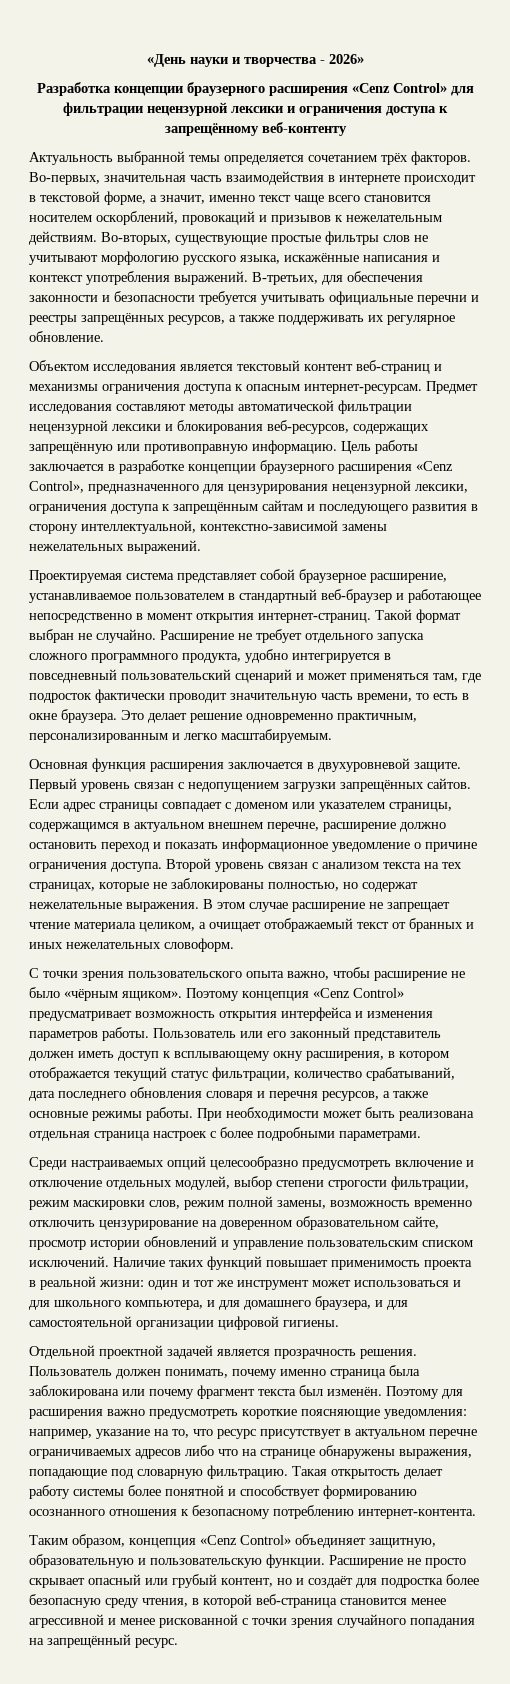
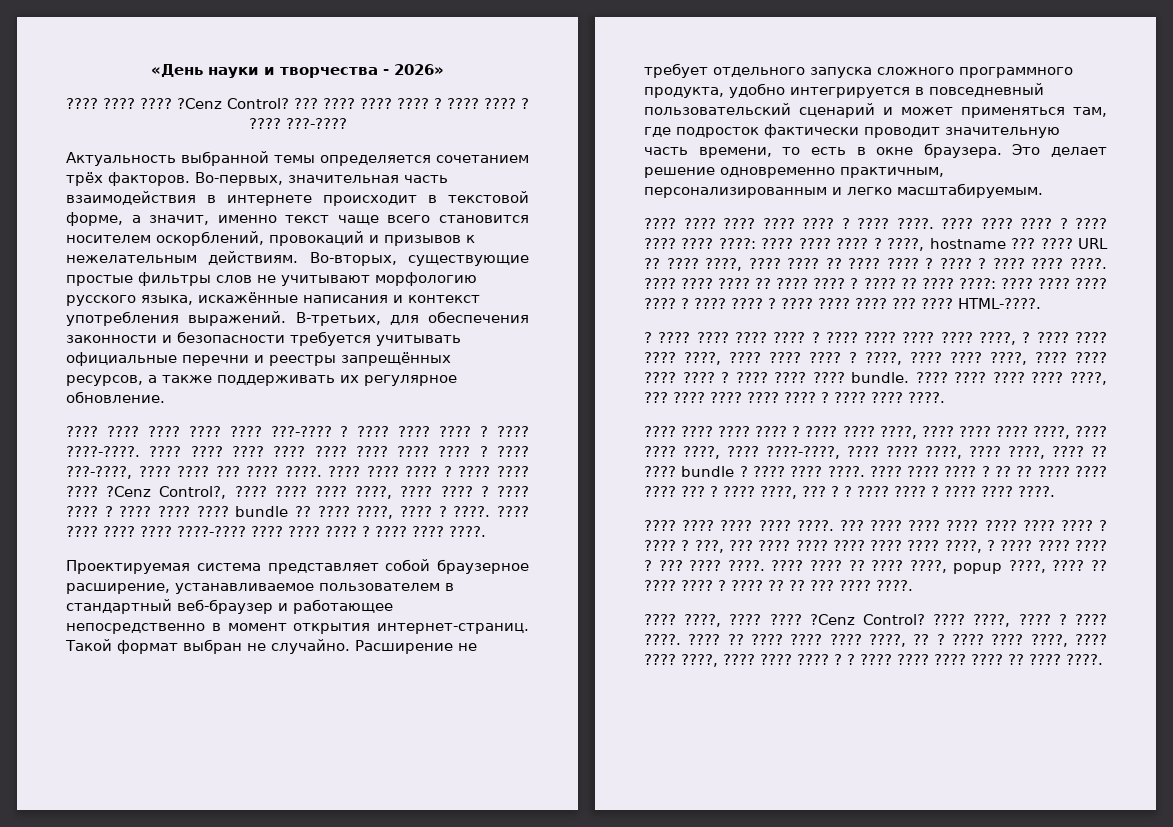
[36,82,474,96] [63,102,448,116] [164,122,347,136] Разработка концепции браузерного расширения «Cenz Control» для фильтрации нецензурной лексики и ограничения доступа к запрещённому веб-контенту -> [66,98,529,109] [248,118,347,129] ???? ???? ???? ?Cenz Control? ??? ???? ???? ???? ? ???? ???? ? ???? ???-????
[29,360,442,374] [29,381,478,394] [29,400,412,414] [29,420,429,434] [29,440,418,454] [29,460,453,474] [29,480,468,494] [29,500,478,514] [29,520,387,534] [29,540,201,554] Объектом исследования является текстовый контент веб-страниц и механизмы ограничения доступа к опасным интернет-ресурсам. Предмет исследования составляют методы автоматической фильтрации нецензурной лексики и блокирования веб-ресурсов, содержащих запрещённую или противоправную информацию. Цель работы заключается в разработке концепции браузерного расширения «Cenz Control», предназначенного для цензурирования нецензурной лексики, ограничения доступа к запрещённым сайтам и последующего развития в сторону интеллектуальной, контекстно-зависимой замены нежелательных выражений. -> [66,426,530,437] [66,446,529,457] [66,466,529,479] [66,486,529,499] [66,506,529,519] [66,526,486,537] ???? ???? ???? ???? ???? ???-???? ? ???? ???? ???? ? ???? ????-????. ???? ???? ???? ???? ???? ???? ???? ???? ? ???? ???-????, ???? ???? ??? ???? ????. ???? ???? ???? ? ???? ???? ???? ?Cenz Control?, ???? ???? ???? ????, ???? ???? ? ???? ???? ? ???? ???? ???? bundle ?? ???? ????, ???? ? ????. ???? ???? ???? ???? ????-???? ???? ???? ???? ? ???? ???? ????.
[29,758,461,772] [29,778,471,792] [29,799,452,812] [29,822,446,832] [29,838,477,852] [29,858,462,872] [29,878,418,892] [29,899,450,912] [29,918,474,932] [29,938,234,952] [29,967,465,981] [29,987,404,1001] [29,1007,433,1021] [29,1027,441,1041] [29,1051,449,1061] [29,1067,455,1081] [29,1087,428,1101] [29,1107,474,1121] [29,1127,421,1141] [29,1156,474,1170] [29,1176,469,1190] [29,1196,472,1210] [29,1216,439,1230] [29,1236,473,1250] [29,1256,472,1270] [29,1276,461,1290] [29,1296,408,1310] [29,1316,339,1330] [29,1345,417,1359] [29,1365,420,1379] [29,1385,463,1399] [29,1409,467,1419] [29,1429,477,1439] [29,1445,472,1459] [29,1465,443,1479] [29,1485,417,1499] [29,1505,476,1519] [29,1534,436,1548] [29,1554,466,1568] [29,1574,479,1588] [29,1594,446,1608] [29,1614,475,1628] [29,1634,178,1648] Основная функция расширения заключается в двухуровневой защите. Первый уровень связан с недопущением загрузки запрещённых сайтов. Если адрес страницы совпадает с доменом или указателем страницы, содержащимся в актуальном внешнем перечне, расширение должно остановить переход и показать информационное уведомление о причине ограничения доступа. Второй уровень связан с анализом текста на тех страницах, которые не заблокированы полностью, но содержат нежелательные выражения. В этом случае расширение не запрещает чтение материала целиком, а очищает отображаемый текст от бранных и иных нежелательных словоформ. // С точки зрения пользовательского опыта важно, чтобы расширение не было «чёрным ящиком». Поэтому концепция «Cenz Control» предусматривает возможность открытия интерфейса и изменения параметров работы. Пользователь или его законный представитель должен иметь доступ к всплывающему окну расширения, в котором отображается текущий статус фильтрации, количество срабатываний, дата последнего обновления словаря и перечня ресурсов, а также основные режимы работы. При необходимости может быть реализована отдельная страница настроек с более подробными параметрами. // Среди настраиваемых опций целесообразно предусмотреть включение и отключение отдельных модулей, выбор степени строгости фильтрации, режим маскировки слов, режим полной замены, возможность временно отключить цензурирование на доверенном образовательном сайте, просмотр истории обновлений и управление пользовательским списком исключений. Наличие таких функций повышает применимость проекта в реальной жизни: один и тот же инструмент может использоваться и для школьного компьютера, и для домашнего браузера, и для самостоятельной организации цифровой гигиены. // Отдельной проектной задачей является прозрачность решения. Пользователь должен понимать, почему именно страница была заблокирована или почему фрагмент текста был изменён. Поэтому для расширения важно предусмотреть короткие поясняющие уведомления: например, указание на то, что ресурс присутствует в актуальном перечне ограничиваемых адресов либо что на странице обнаружены выражения, попадающие под словарную фильтрацию. Такая открытость делает работу системы более понятной и способствует формированию осознанного отношения к безопасному потреблению интернет-контента. // Таким образом, концепция «Cenz Control» объединяет защитную, образовательную и пользовательскую функции. Расширение не просто скрывает опасный или грубый контент, но и создаёт для подростка более безопасную среду чтения, в которой веб-страница становится менее агрессивной и менее рискованной с точки зрения случайного попадания на запрещённый ресурс. -> [644,218,1107,229] [644,238,1108,251] [644,258,1107,271] [644,278,1107,289] [644,298,1041,309] [644,332,1107,345] [644,352,1107,365] [644,372,1107,385] [644,392,945,403] [644,426,1107,439] [644,446,1107,459] [644,466,1107,477] [644,486,1055,499] [644,520,1107,531] [644,540,1107,553] [644,560,1107,574] [644,580,913,591] [644,614,1107,627] [644,634,1107,647] [644,654,1103,667] ???? ???? ???? ???? ???? ? ???? ????. ???? ???? ???? ? ???? ???? ???? ????: ???? ???? ???? ? ????, hostname ??? ???? URL ?? ???? ????, ???? ???? ?? ???? ???? ? ???? ? ???? ???? ????. ???? ???? ???? ?? ???? ???? ? ???? ?? ???? ????: ???? ???? ???? ???? ? ???? ???? ? ???? ???? ???? ??? ???? HTML-????. // ? ???? ???? ???? ???? ? ???? ???? ???? ???? ????, ? ???? ???? ???? ????, ???? ???? ???? ? ????, ???? ???? ????, ???? ???? ???? ???? ? ???? ???? ???? bundle. ???? ???? ???? ???? ????, ??? ???? ???? ???? ???? ? ???? ???? ????. // ???? ???? ???? ???? ? ???? ???? ????, ???? ???? ???? ????, ???? ???? ????, ???? ????-????, ???? ???? ????, ???? ????, ???? ?? ???? bundle ? ???? ???? ????. ???? ???? ???? ? ?? ?? ???? ???? ???? ??? ? ???? ????, ??? ? ? ???? ???? ? ???? ???? ????. // ???? ???? ???? ???? ????. ??? ???? ???? ???? ???? ???? ???? ? ???? ? ???, ??? ???? ???? ???? ???? ???? ????, ? ???? ???? ???? ? ??? ???? ????. ???? ???? ?? ???? ????, popup ????, ???? ?? ???? ???? ? ???? ?? ?? ??? ???? ????. // ???? ????, ???? ???? ?Cenz Control? ???? ????, ???? ? ???? ????. ???? ?? ???? ???? ???? ????, ?? ? ???? ???? ????, ???? ???? ????, ???? ???? ???? ? ? ???? ???? ???? ???? ?? ???? ????.

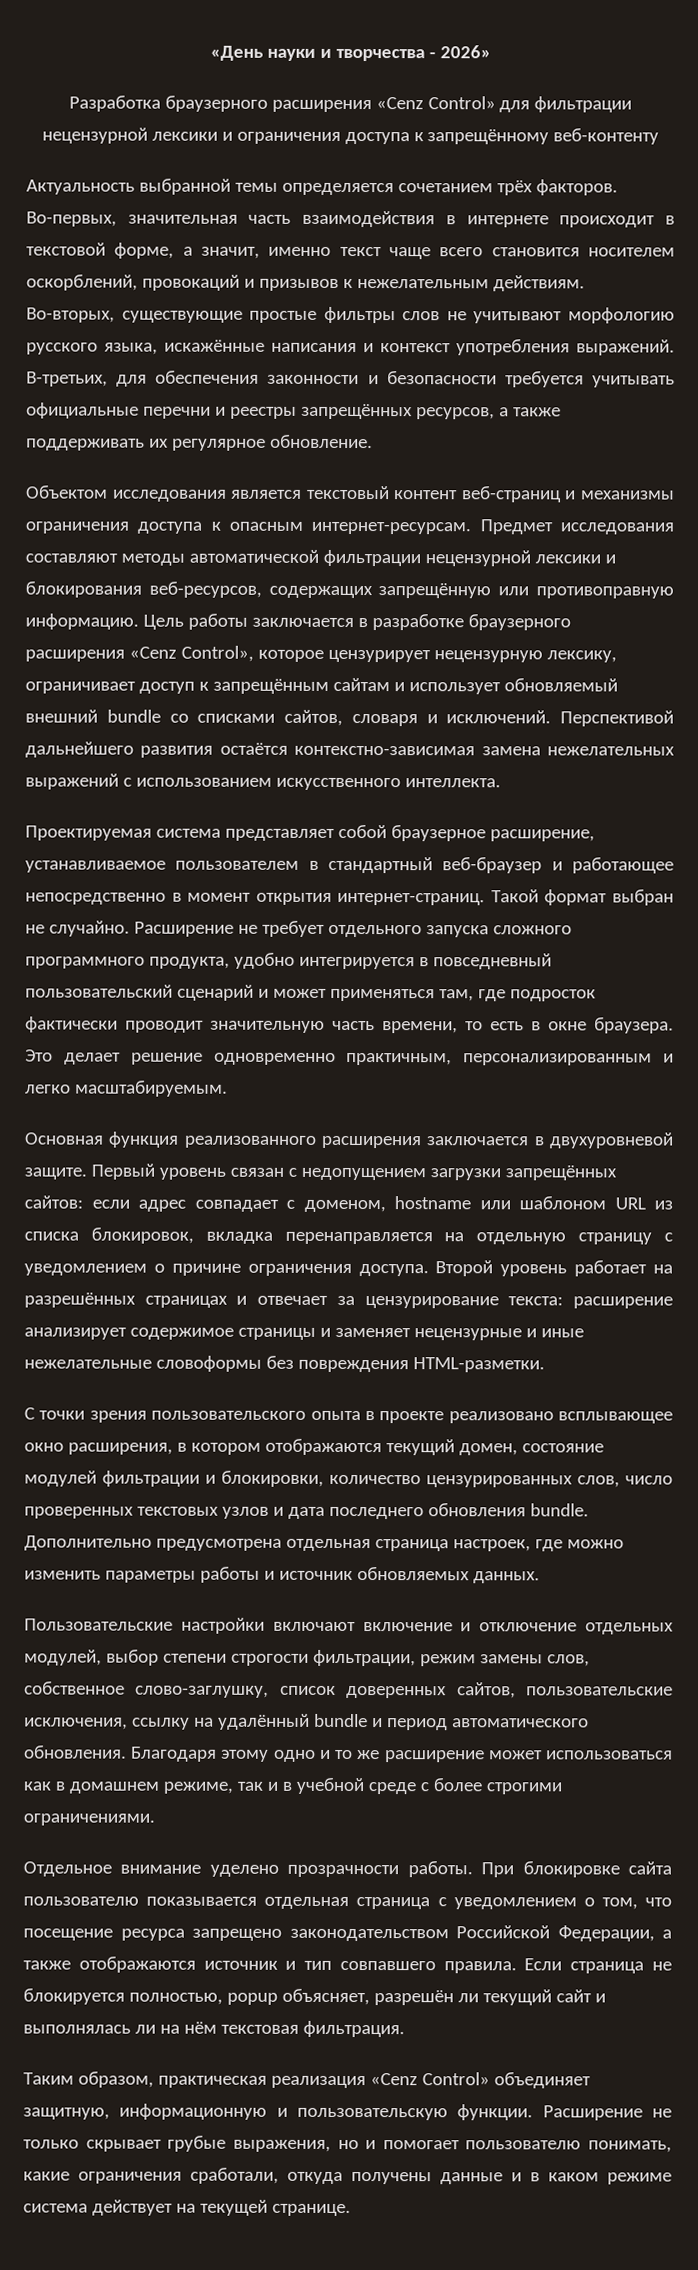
[66,98,529,109] [248,118,347,129] ???? ???? ???? ?Cenz Control? ??? ???? ???? ???? ? ???? ???? ? ???? ???-???? -> [68,95,633,113] [41,127,660,145] Разработка браузерного расширения «Cenz Control» для фильтрации нецензурной лексики и ограничения доступа к запрещённому веб-контенту
[66,426,530,437] [66,446,529,457] [66,466,529,479] [66,486,529,499] [66,506,529,519] [66,526,486,537] ???? ???? ???? ???? ???? ???-???? ? ???? ???? ???? ? ???? ????-????. ???? ???? ???? ???? ???? ???? ???? ???? ? ???? ???-????, ???? ???? ??? ???? ????. ???? ???? ???? ? ???? ???? ???? ?Cenz Control?, ???? ???? ???? ????, ???? ???? ? ???? ???? ? ???? ???? ???? bundle ?? ???? ????, ???? ? ????. ???? ???? ???? ???? ????-???? ???? ???? ???? ? ???? ???? ????. -> [25,485,675,503] [25,519,674,535] [25,549,616,567] [25,581,674,599] [25,613,571,631] [25,645,617,663] [25,677,618,695] [25,709,674,727] [25,741,675,758] [25,773,501,791] Объектом исследования является текстовый контент веб-страниц и механизмы ограничения доступа к опасным интернет-ресурсам. Предмет исследования составляют методы автоматической фильтрации нецензурной лексики и блокирования веб-ресурсов, содержащих запрещённую или противоправную информацию. Цель работы заключается в разработке браузерного расширения «Cenz Control», которое цензурирует нецензурную лексику, ограничивает доступ к запрещённым сайтам и использует обновляемый внешний bundle со списками сайтов, словаря и исключений. Перспективой дальнейшего развития остаётся контекстно-зависимая замена нежелательных выражений с использованием искусственного интеллекта.
[644,218,1107,229] [644,238,1108,251] [644,258,1107,271] [644,278,1107,289] [644,298,1041,309] [644,332,1107,345] [644,352,1107,365] [644,372,1107,385] [644,392,945,403] [644,426,1107,439] [644,446,1107,459] [644,466,1107,477] [644,486,1055,499] [644,520,1107,531] [644,540,1107,553] [644,560,1107,574] [644,580,913,591] [644,614,1107,627] [644,634,1107,647] [644,654,1103,667] ???? ???? ???? ???? ???? ? ???? ????. ???? ???? ???? ? ???? ???? ???? ????: ???? ???? ???? ? ????, hostname ??? ???? URL ?? ???? ????, ???? ???? ?? ???? ???? ? ???? ? ???? ???? ????. ???? ???? ???? ?? ???? ???? ? ???? ?? ???? ????: ???? ???? ???? ???? ? ???? ???? ? ???? ???? ???? ??? ???? HTML-????. // ? ???? ???? ???? ???? ? ???? ???? ???? ???? ????, ? ???? ???? ???? ????, ???? ???? ???? ? ????, ???? ???? ????, ???? ???? ???? ???? ? ???? ???? ???? bundle. ???? ???? ???? ???? ????, ??? ???? ???? ???? ???? ? ???? ???? ????. // ???? ???? ???? ???? ? ???? ???? ????, ???? ???? ???? ????, ???? ???? ????, ???? ????-????, ???? ???? ????, ???? ????, ???? ?? ???? bundle ? ???? ???? ????. ???? ???? ???? ? ?? ?? ???? ???? ???? ??? ? ???? ????, ??? ? ? ???? ???? ? ???? ???? ????. // ???? ???? ???? ???? ????. ??? ???? ???? ???? ???? ???? ???? ? ???? ? ???, ??? ???? ???? ???? ???? ???? ????, ? ???? ???? ???? ? ??? ???? ????. ???? ???? ?? ???? ????, popup ????, ???? ?? ???? ???? ? ???? ?? ?? ??? ???? ????. // ???? ????, ???? ???? ?Cenz Control? ???? ????, ???? ? ???? ????. ???? ?? ???? ???? ???? ????, ?? ? ???? ???? ????, ???? ???? ????, ???? ???? ???? ? ? ???? ???? ???? ???? ?? ???? ????. -> [24,1131,674,1149] [24,1163,617,1181] [24,1195,673,1213] [24,1227,673,1245] [24,1260,673,1277] [24,1292,673,1309] [24,1327,584,1341] [24,1355,545,1373] [24,1407,673,1424] [24,1438,604,1456] [24,1470,673,1488] [24,1503,589,1520] [24,1535,624,1552] [24,1566,540,1584] [24,1617,674,1635] [24,1649,590,1667] [24,1681,673,1699] [24,1713,589,1731] [24,1745,673,1763] [23,1777,562,1795] [23,1813,155,1826] [23,1861,673,1878] [23,1896,672,1910] [23,1925,672,1942] [23,1956,672,1974] [23,1988,606,2006] [23,2020,405,2038] [23,2071,591,2089] [23,2103,672,2121] [23,2135,672,2153] [23,2167,672,2185] [23,2199,351,2217] Основная функция реализованного расширения заключается в двухуровневой защите. Первый уровень связан с недопущением загрузки запрещённых сайтов: если адрес совпадает с доменом, hostname или шаблоном URL из списка блокировок, вкладка перенаправляется на отдельную страницу с уведомлением о причине ограничения доступа. Второй уровень работает на разрешённых страницах и отвечает за цензурирование текста: расширение анализирует содержимое страницы и заменяет нецензурные и иные нежелательные словоформы без повреждения HTML-разметки. // С точки зрения пользовательского опыта в проекте реализовано всплывающее окно расширения, в котором отображаются текущий домен, состояние модулей фильтрации и блокировки, количество цензурированных слов, число проверенных текстовых узлов и дата последнего обновления bundle. Дополнительно предусмотрена отдельная страница настроек, где можно изменить параметры работы и источник обновляемых данных. // Пользовательские настройки включают включение и отключение отдельных модулей, выбор степени строгости фильтрации, режим замены слов, собственное слово-заглушку, список доверенных сайтов, пользовательские исключения, ссылку на удалённый bundle и период автоматического обновления. Благодаря этому одно и то же расширение может использоваться как в домашнем режиме, так и в учебной среде с более строгими ограничениями. // Отдельное внимание уделено прозрачности работы. При блокировке сайта пользователю показывается отдельная страница с уведомлением о том, что посещение ресурса запрещено законодательством Российской Федерации, а также отображаются источник и тип совпавшего правила. Если страница не блокируется полностью, popup объясняет, разрешён ли текущий сайт и выполнялась ли на нём текстовая фильтрация. // Таким образом, практическая реализация «Cenz Control» объединяет защитную, информационную и пользовательскую функции. Расширение не только скрывает грубые выражения, но и помогает пользователю понимать, какие ограничения сработали, откуда получены данные и в каком режиме система действует на текущей странице.

